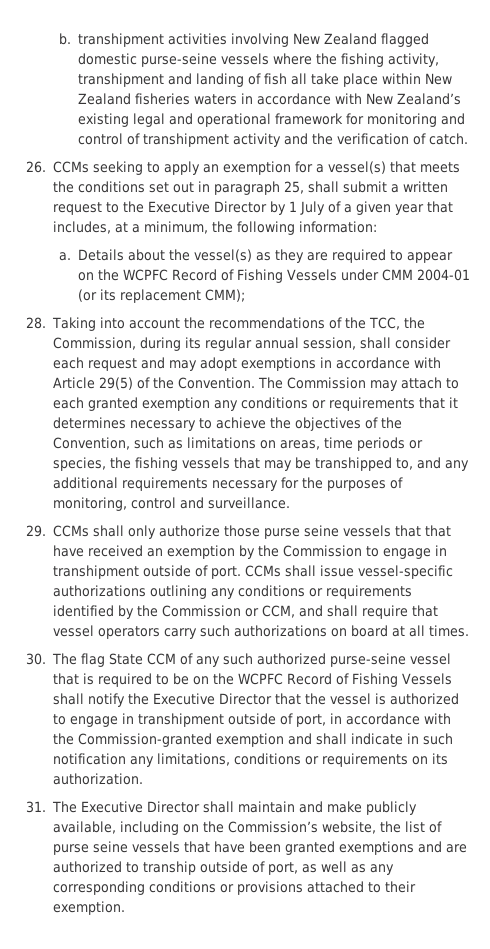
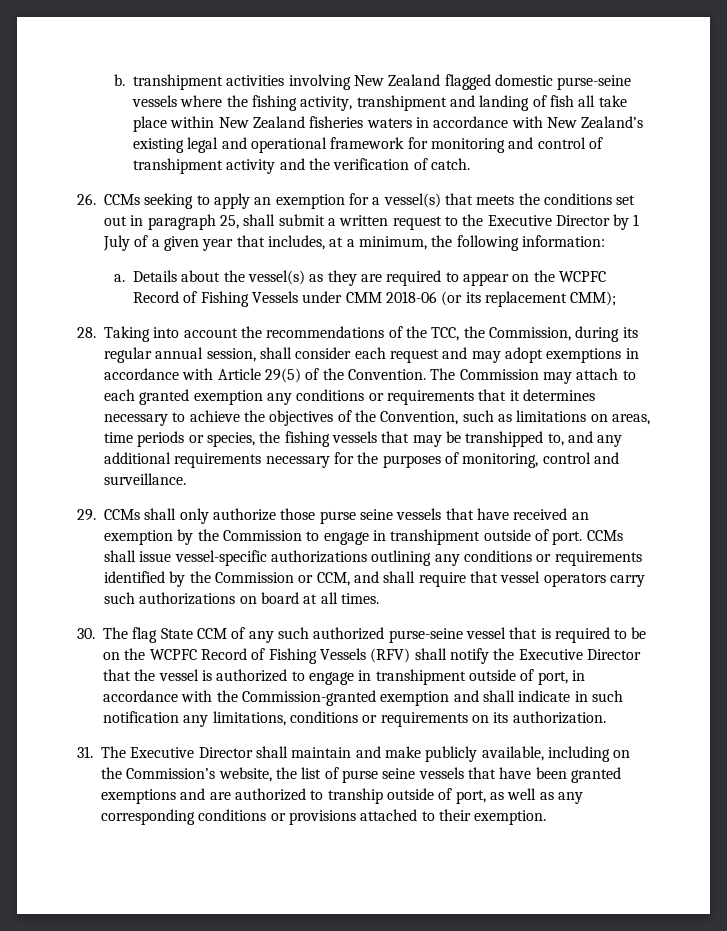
[416,269,470,281] 2004-01 -> [385,291,437,303] 2018-06
[424,525,451,537] that -> (474, 514) none
(452, 679) none -> [370,648,411,663] (RFV)

